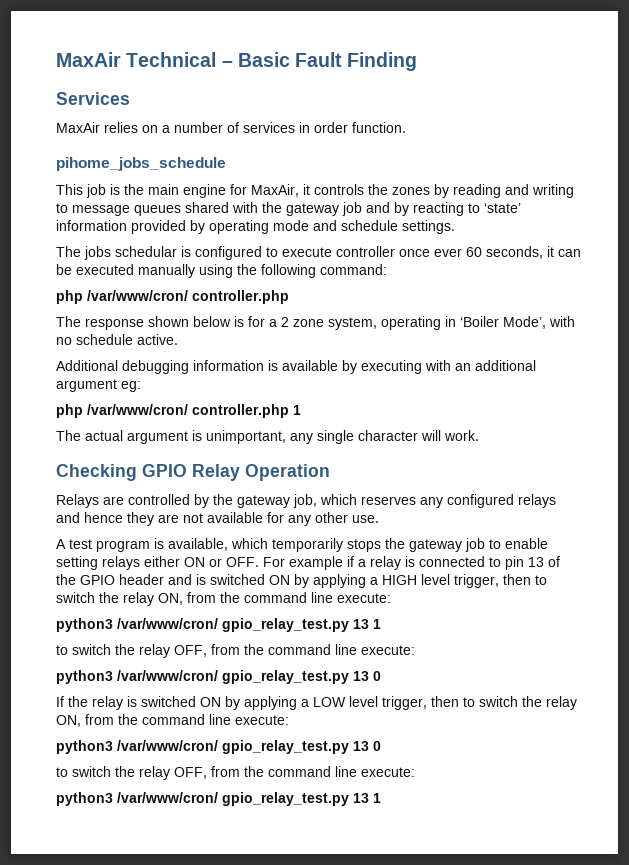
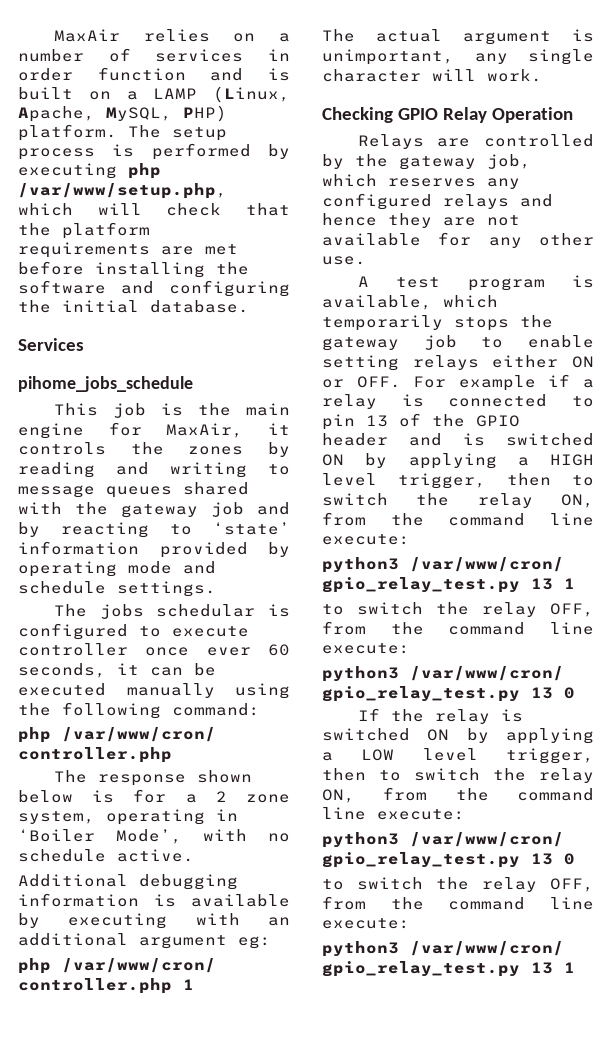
[56,52,418,71] [56,92,130,105] [56,122,100,133] MaxAir Technical – Basic Fault Finding // Services // MaxAir -> [53,29,120,42] MaxAir
[352,122,406,133] function. -> [97,67,290,81] [18,86,290,103] [18,105,227,122] [18,124,227,141] [18,143,290,160] [18,163,161,179] [18,183,227,199] [18,203,290,216] [18,222,150,239] [18,242,238,258] [18,261,249,278] [18,280,290,297] [18,300,249,313] [18,338,84,351] function and is built on a LAMP (Linux, Apache, MySQL, PHP) platform. The setup process is performed by executing php /var/www/setup.php, which will check that the platform requirements are met before installing the software and configuring the initial database. // Services

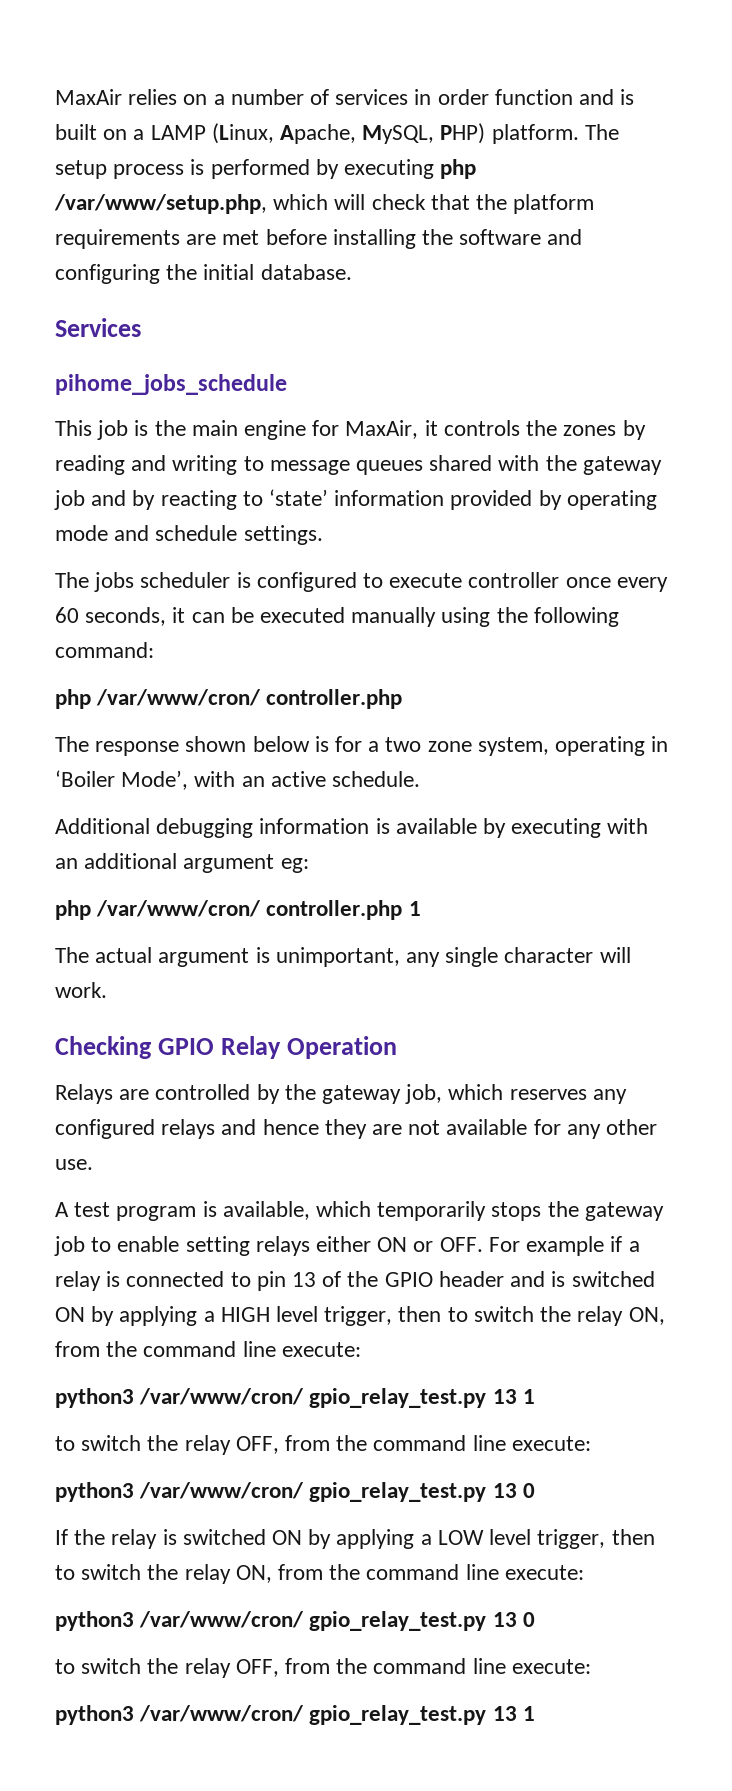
[156,604,256,617] schedular -> [140,572,231,588] scheduler
[206,647,251,656] ever -> [616,577,668,592] every
[215,791,227,802] 2 -> [385,737,422,752] two
[268,833,290,842] [18,849,194,862] no schedule active. -> [241,771,421,787] an active schedule.

